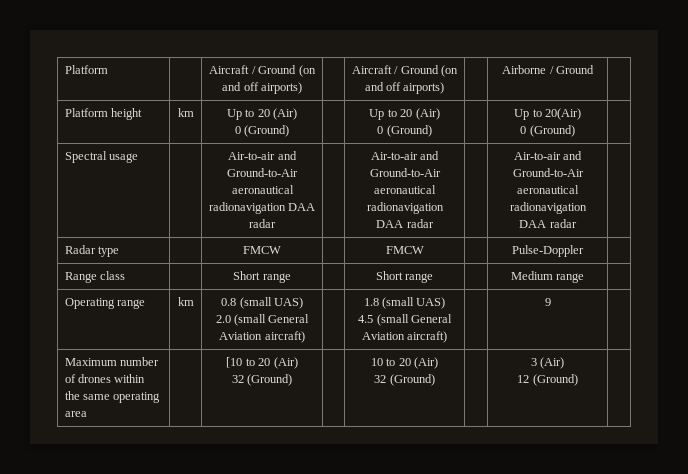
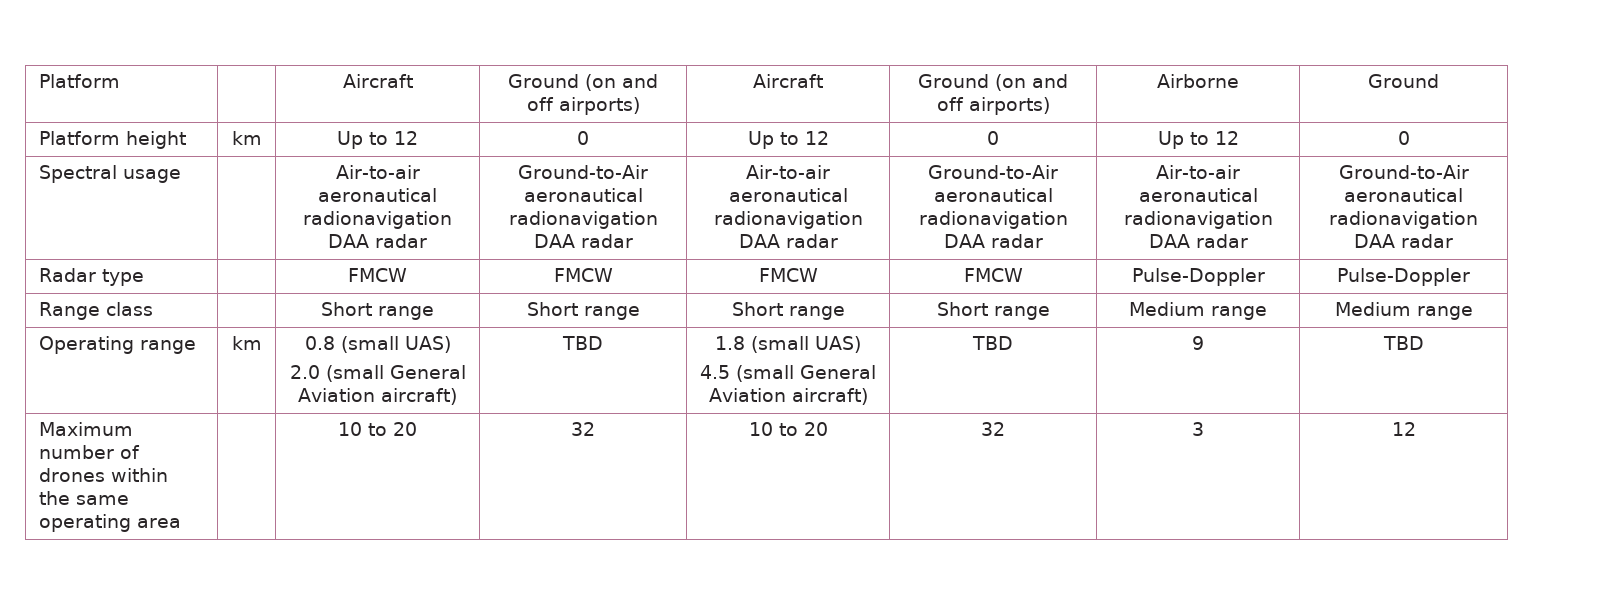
[251,65,316,77] [222,82,302,94] [351,65,459,77] [364,82,445,94] [502,65,594,74] / Ground (on and off airports) | | Aircraft / Ground (on and off airports) | | Airborne / Ground | -> [508,74,658,91] [526,97,640,115] [753,74,823,88] [918,74,1068,91] [936,97,1050,115] [1157,74,1239,88] [1368,74,1439,88] | Ground (on and off airports) | Aircraft | Ground (on and off airports) | Airborne | Ground
[257,108,298,120] [234,125,290,137] [369,108,440,120] [377,125,432,137] [514,108,581,120] [520,125,575,137] 20 (Air) // 0 (Ground) | | Up to 20 (Air) // 0 (Ground) | | Up to 20(Air) // 0 (Ground) | -> [394,131,419,145] [577,131,589,145] [747,131,829,149] [987,131,999,145] [1157,131,1239,149] [1397,131,1410,145] 12 | 0 | Up to 12 | 0 | Up to 12 | 0
[277,151,297,160] [227,168,298,177] [231,185,294,194] [208,202,316,214] [249,219,276,228] [370,151,440,160] [369,168,441,177] [374,185,436,194] [366,202,444,214] [376,219,434,228] [513,151,583,160] [512,168,584,177] [517,185,579,194] [509,202,587,214] [519,219,577,228] and Ground-to-Air aeronautical radionavigation DAA radar | | Air-to-air and Ground-to-Air aeronautical radionavigation DAA radar | | Air-to-air and Ground-to-Air aeronautical radionavigation DAA radar | -> [318,188,438,202] [303,211,453,229] [328,234,428,248] [518,165,648,179] [523,188,643,202] [508,211,658,229] [533,234,633,248] [746,165,831,179] [728,188,848,202] [713,211,863,229] [738,234,838,248] [928,165,1058,179] [933,188,1053,202] [918,211,1068,229] [943,234,1043,248] [1156,165,1241,179] [1138,188,1258,202] [1123,211,1273,229] [1148,234,1248,248] [1338,165,1469,179] [1344,188,1463,202] [1329,211,1478,229] [1354,234,1453,248] aeronautical radionavigation DAA radar | Ground-to-Air aeronautical radionavigation DAA radar | Air-to-air aeronautical radionavigation DAA radar | Ground-to-Air aeronautical radionavigation DAA radar | Air-to-air aeronautical radionavigation DAA radar | Ground-to-Air aeronautical radionavigation DAA radar
[385,246,424,254] | FMCW | -> [553,268,613,282] [758,268,818,282] [963,268,1023,282] FMCW | FMCW | FMCW
(584, 251) none -> [1337,268,1470,286] Pulse-Doppler
[375,271,434,283] | Short range | -> [526,302,640,320] [731,302,845,320] [936,302,1050,320] Short range | Short range | Short range
(585, 278) none -> [1334,302,1473,320] Medium range
(305, 337) none -> [562,336,603,350] TBD
(448, 337) none -> [972,336,1013,350] TBD
(551, 302) none -> [1382,336,1424,350] TBD
[226,357,298,369] [231,374,293,386] [370,357,439,369] [374,374,435,386] [10 to 20 (Air) // 32 (Ground) | | 10 to 20 (Air) // 32 (Ground) | -> [338,422,418,436] [571,422,595,436] [748,422,828,436] [981,422,1005,436] 10 to 20 | 32 | 10 to 20 | 32
[540,357,565,369] [517,374,578,386] (Air) // 12 (Ground) | -> [1391,422,1416,436] | 12

